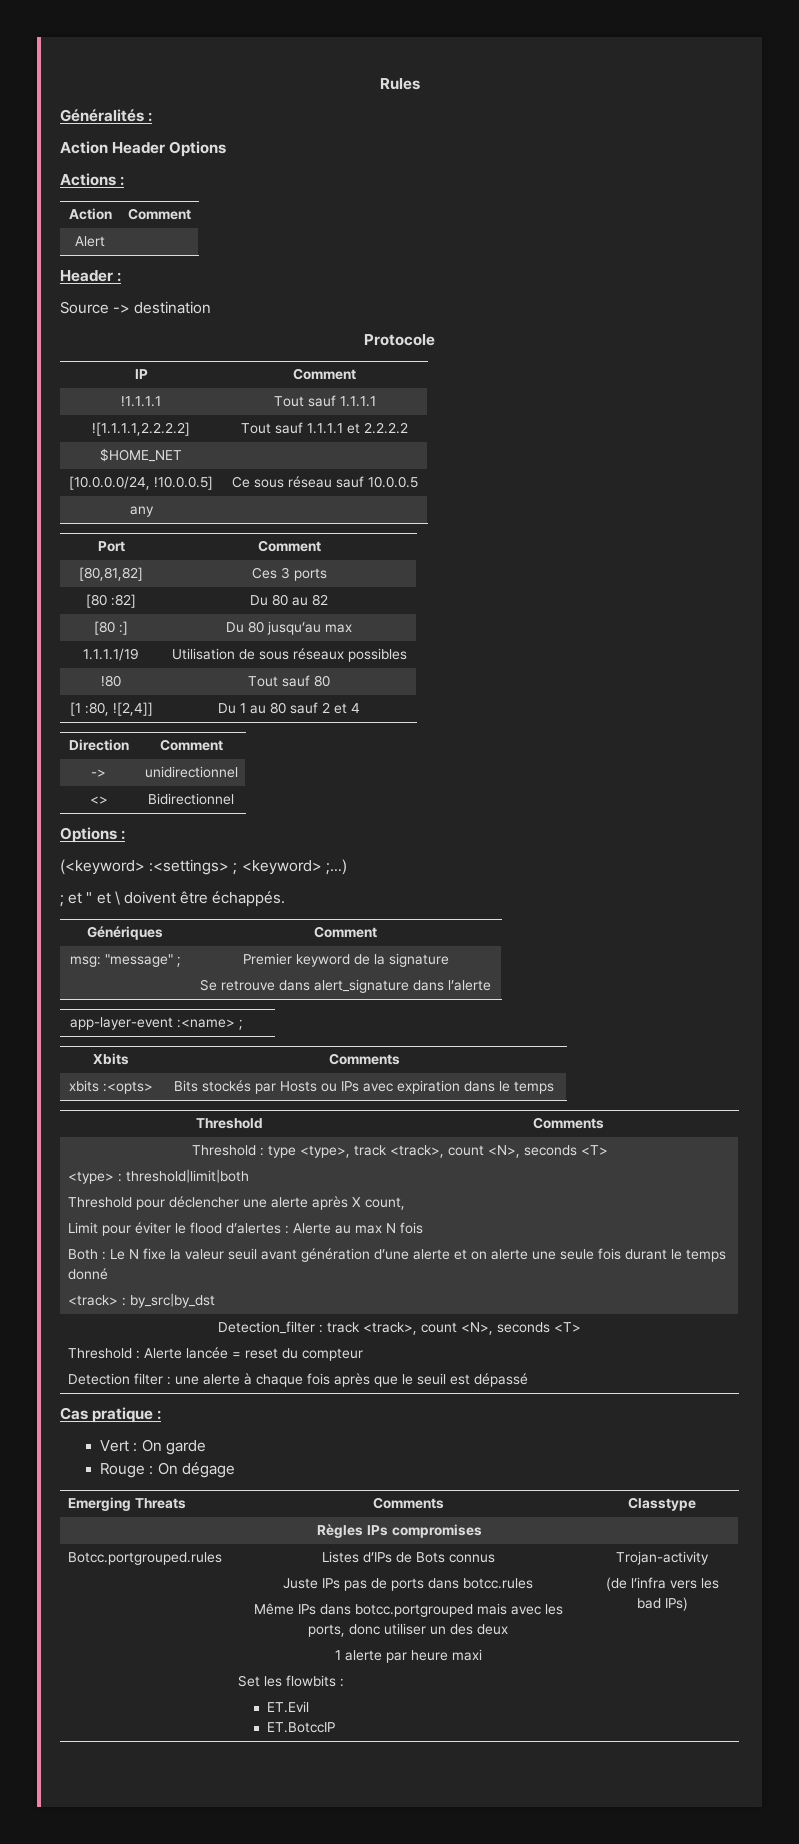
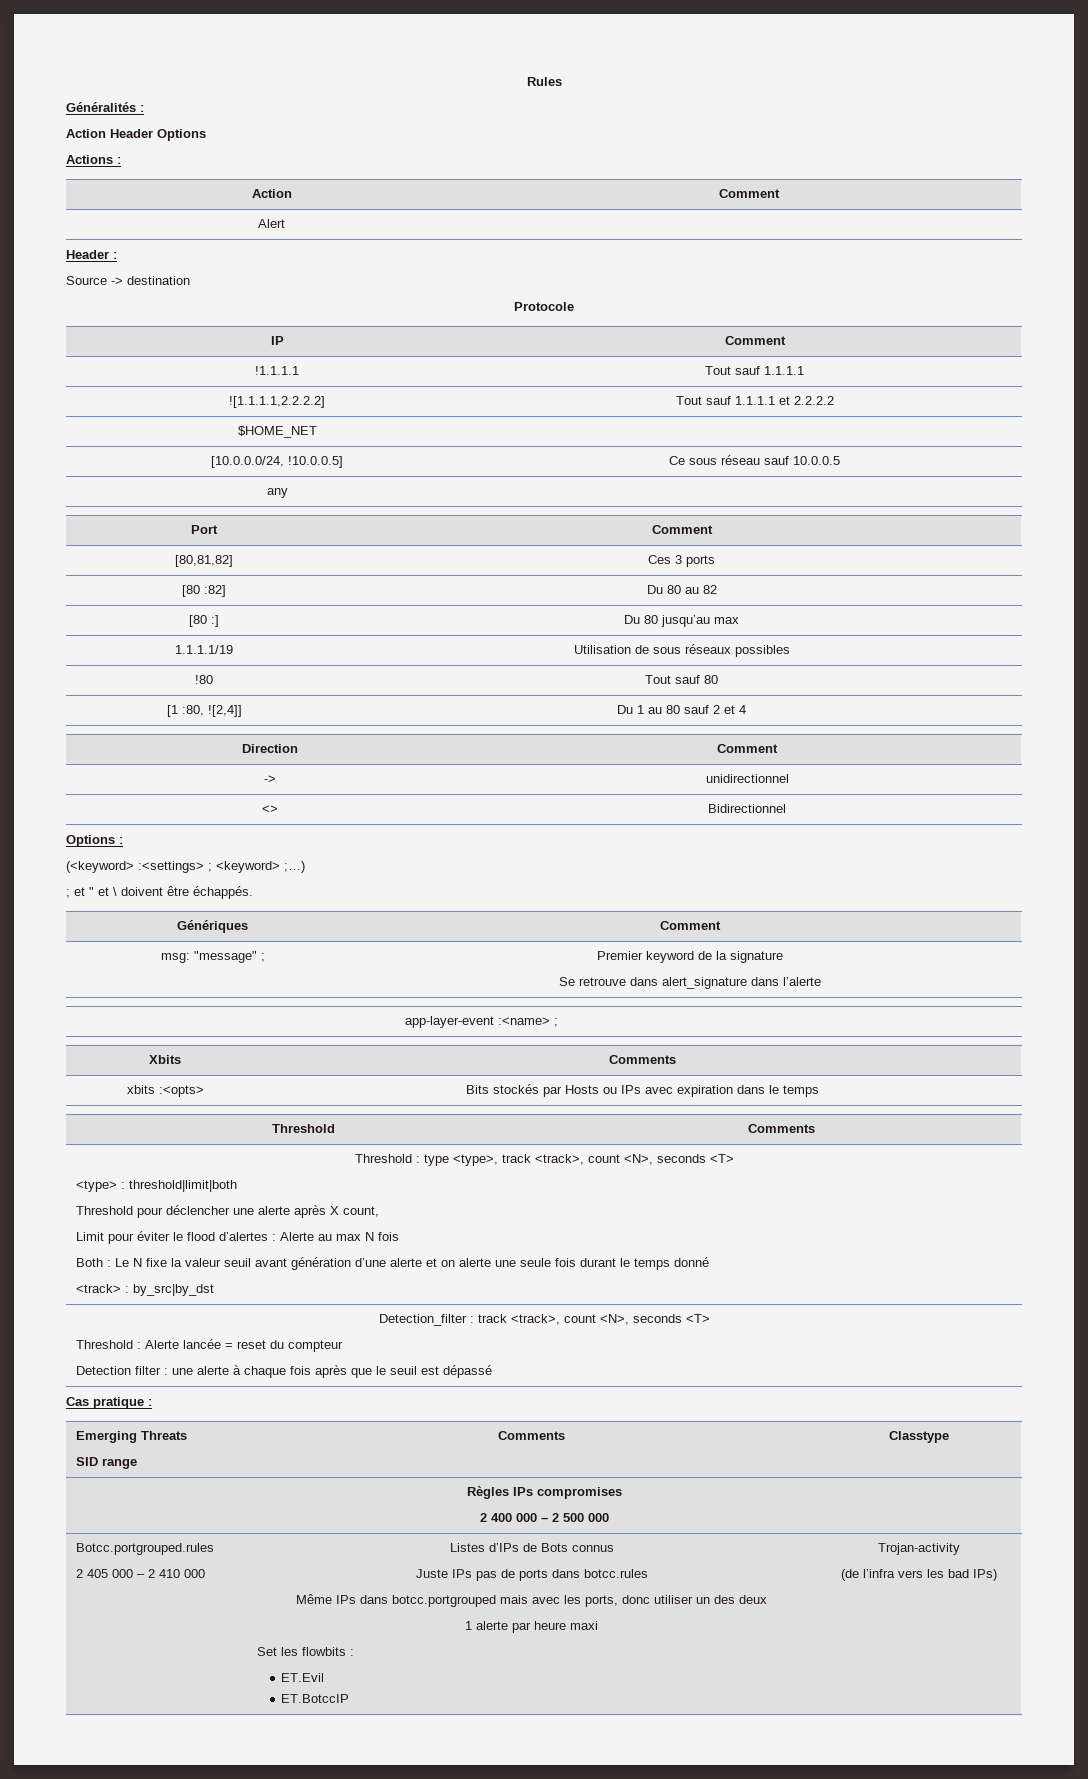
[100,1439,206,1455] [100,1462,235,1478] // Vert : On garde // Rouge : On dégage -> (152, 1402) none
(186, 1503) none -> [76,1457,138,1469] // SID range
[67,1552,222,1565] // Botcc.portgrouped.rules -> [479,1513,609,1522] [76,1543,215,1555] [76,1569,206,1578] // 2 400 000 – 2 500 000 // Botcc.portgrouped.rules // 2 405 000 – 2 410 000

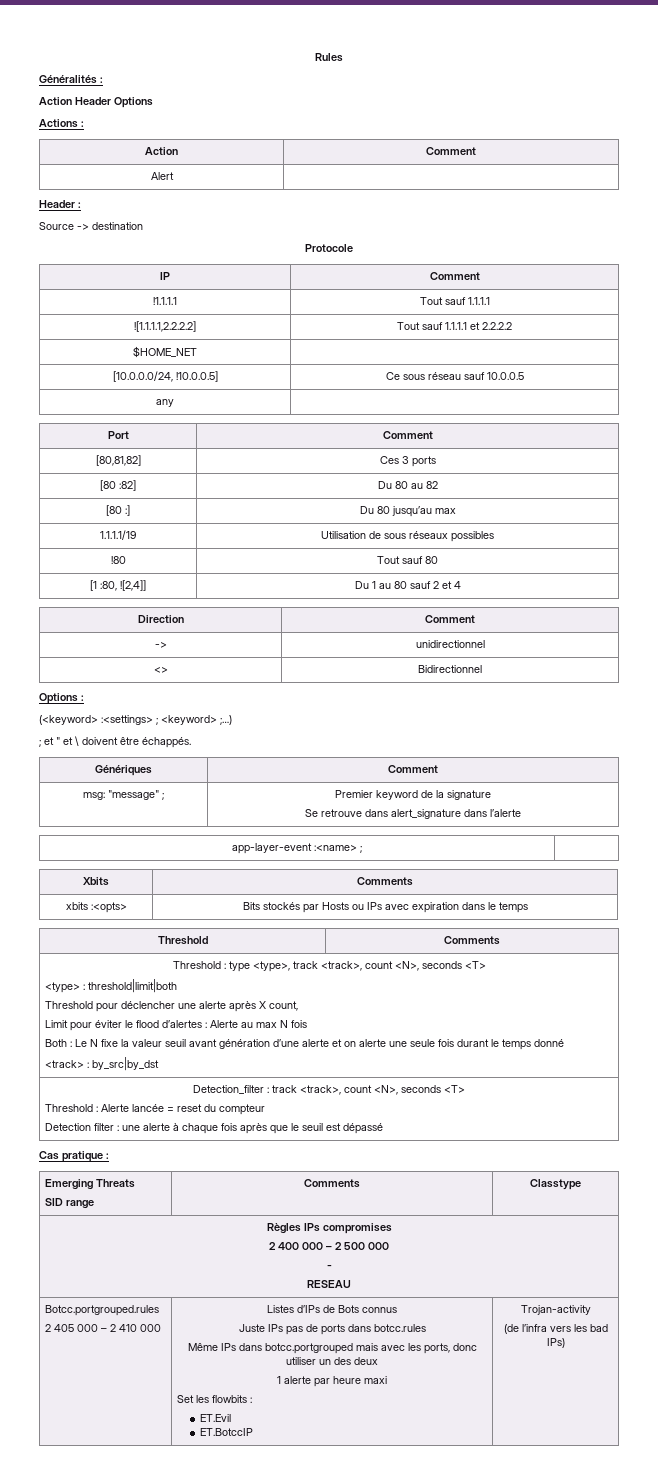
(609, 1517) none -> [326,1265,332,1269] [307,1280,351,1288] // - // RESEAU

